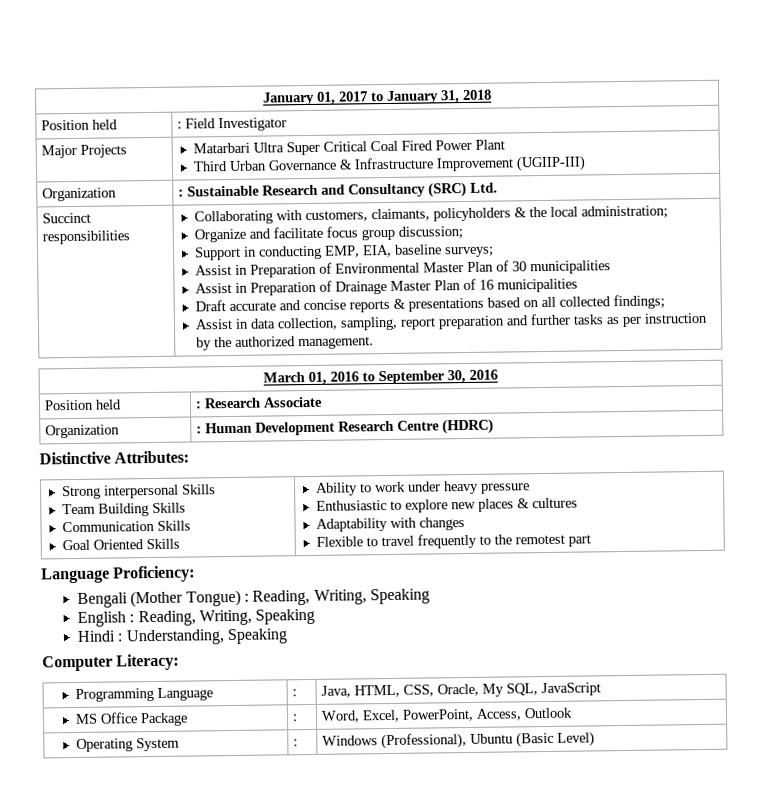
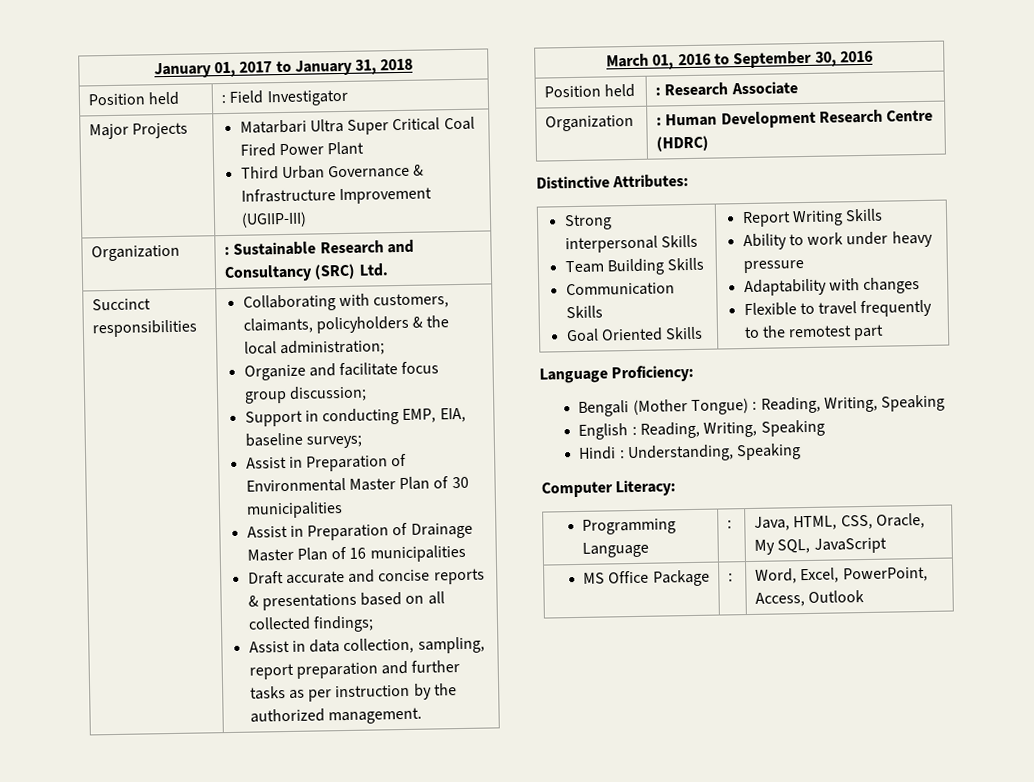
(181, 544) none -> [741,208,884,228] Report Writing Skills //
[316,497,579,513] // Enthusiastic to explore new places & cultures -> (804, 267) none
[76,737,181,752] [293,739,299,747] [322,731,596,750] // Operating System | : | Windows (Professional), Ubuntu (Basic Level) -> (865, 596) none

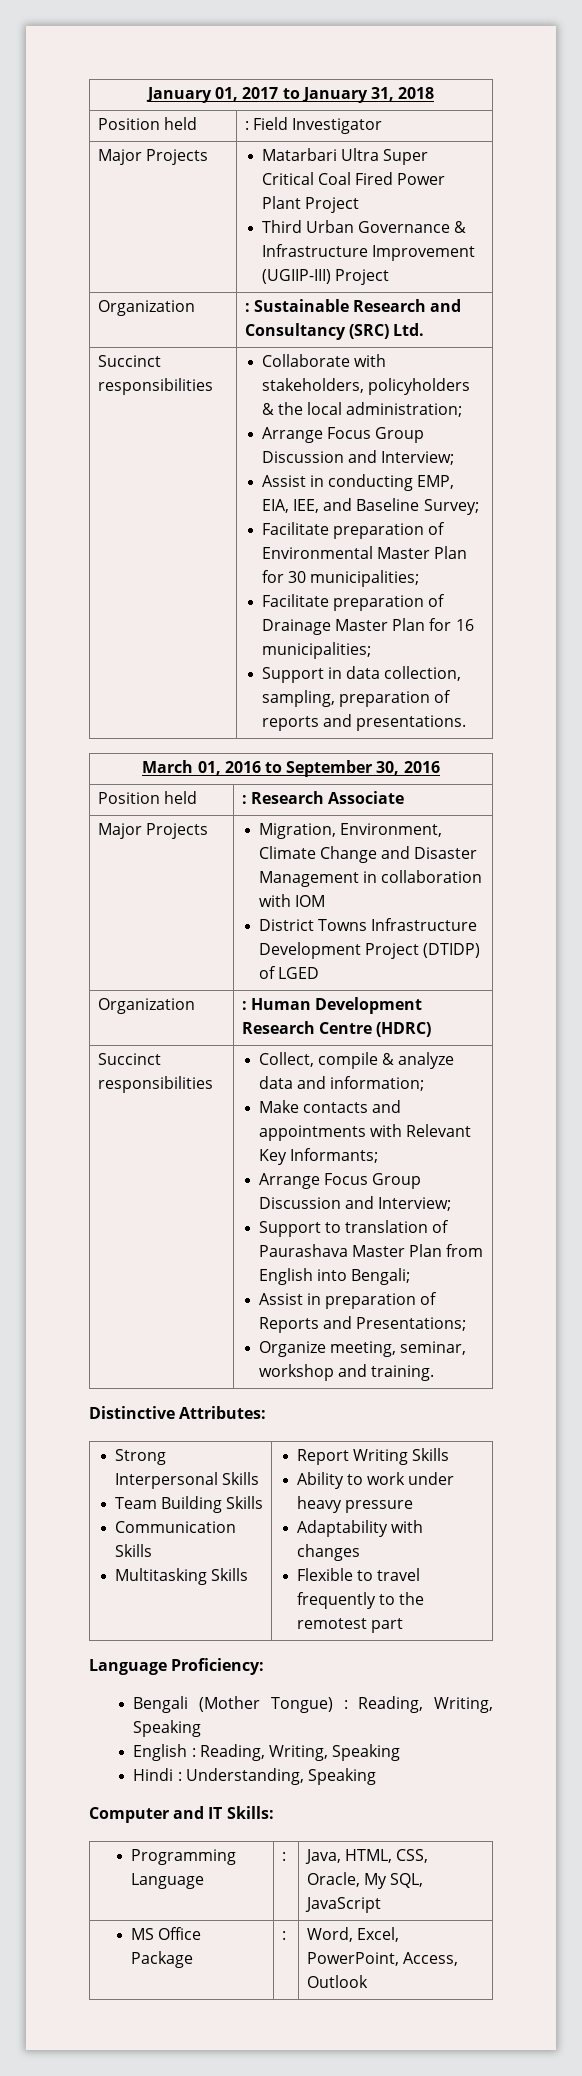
(365, 148) none -> [305,197,360,213] Project
(307, 219) none -> [335,269,390,285] Project
[242,293,450,312] [242,317,313,334] Collaborating with customers, claimants, -> [261,354,387,367] [261,378,364,393] Collaborate with stakeholders,
[243,361,440,381] [243,385,367,404] [244,407,466,427] [244,432,362,449] [245,453,408,472] [245,476,469,493] [245,501,343,519] [246,522,473,541] [246,544,466,563] [247,568,485,585] [247,591,445,611] [247,615,374,633] [248,636,485,655] [248,660,461,680] [249,683,458,702] [249,707,422,725] Organize and facilitate focus group discussion; // Support in conducting EMP, EIA, baseline surveys; // Assist in Preparation of Environmental Master Plan of 30 municipalities // Assist in Preparation of Drainage Master Plan of 16 municipalities // Draft accurate and concise reports & presentations based on all collected findings; // Assist in data collection, sampling, report preparation and further tasks as per instruction by the authorized management. -> [261,427,425,443] [261,450,455,465] [261,474,455,491] [261,498,479,515] [261,522,446,539] [261,546,468,559] [261,570,420,587] [261,594,446,611] [261,618,474,635] [261,642,371,659] [261,666,462,683] [261,690,452,707] [261,714,467,731] Arrange Focus Group Discussion and Interview; // Assist in conducting EMP, EIA, IEE, and Baseline Survey; // Facilitate preparation of Environmental Master Plan for 30 municipalities; // Facilitate preparation of Drainage Master Plan for 16 municipalities; // Support in data collection, sampling, preparation of reports and presentations.
(798, 88) none -> [97,823,208,839] [258,823,443,839] [258,846,478,863] [258,870,483,887] [258,894,326,907] [258,918,478,931] [258,942,481,959] [258,966,320,979] // Major Projects | Migration, Environment, Climate Change and Disaster Management in collaboration with IOM // District Towns Infrastructure Development Project (DTIDP) of LGED
(709, 143) none -> [97,1053,161,1065] [97,1076,213,1093] [258,1052,455,1069] [258,1076,425,1091] [258,1100,402,1113] [258,1124,472,1141] [258,1148,379,1165] [258,1173,422,1189] [258,1196,452,1211] [258,1220,450,1237] [258,1244,484,1257] [258,1268,411,1285] [258,1292,438,1309] [258,1316,467,1333] [258,1341,467,1357] [258,1364,435,1381] // Succinct responsibilities | Collect, compile & analyze data and information; // Make contacts and appointments with Relevant Key Informants; // Arrange Focus Group Discussion and Interview; // Support to translation of Paurashava Master Plan from English into Bengali; // Assist in preparation of Reports and Presentations; // Organize meeting, seminar, workshop and training.
[564,235,658,254] interpersonal -> [114,1472,218,1489] Interpersonal
[565,327,663,343] Goal Oriented -> [114,1568,207,1585] Multitasking
[615,479,677,497] Literacy: -> [173,1806,274,1819] and IT Skills:

